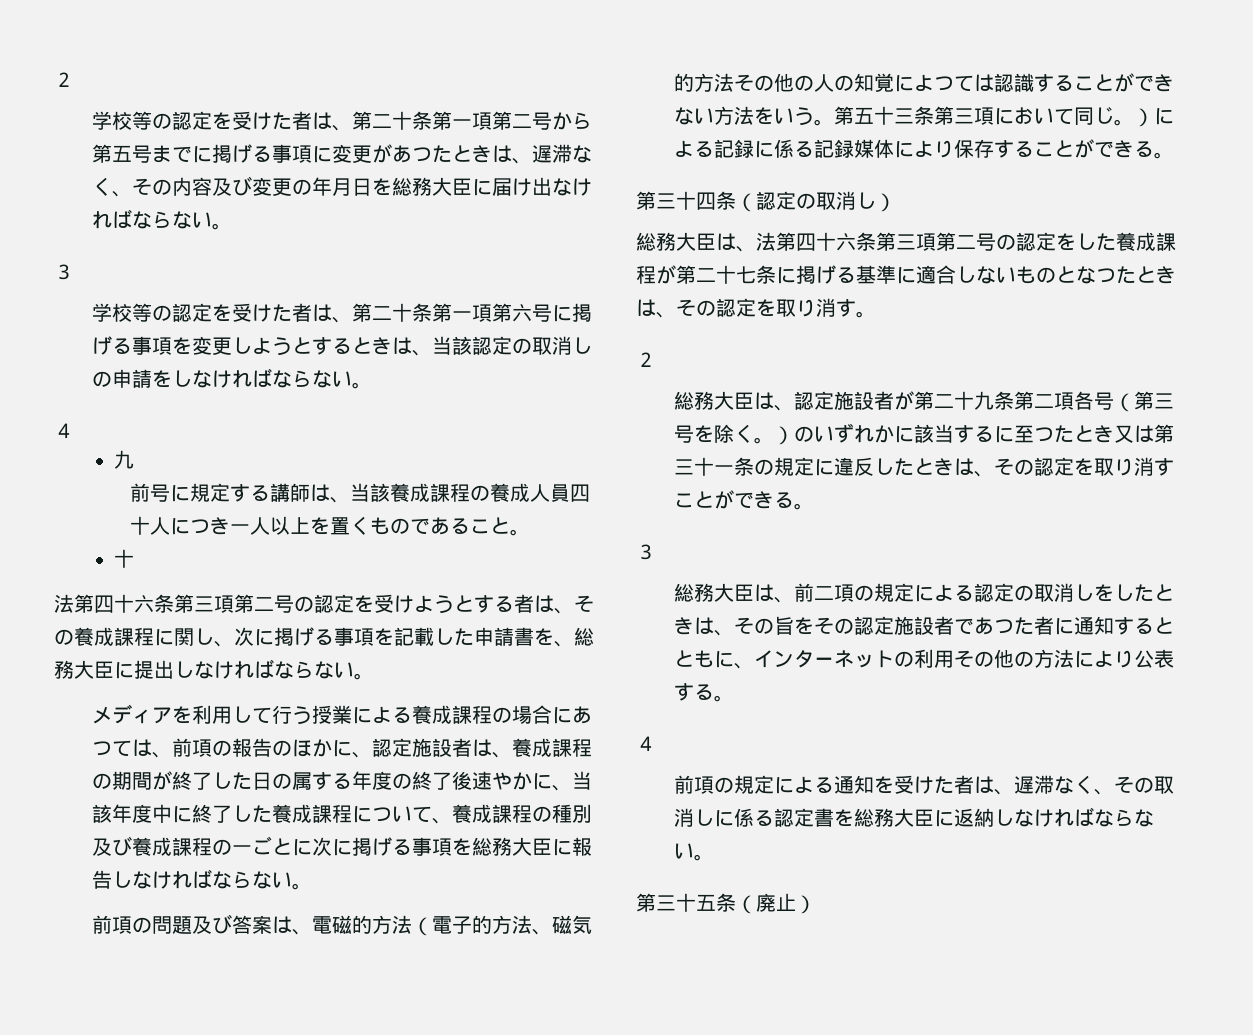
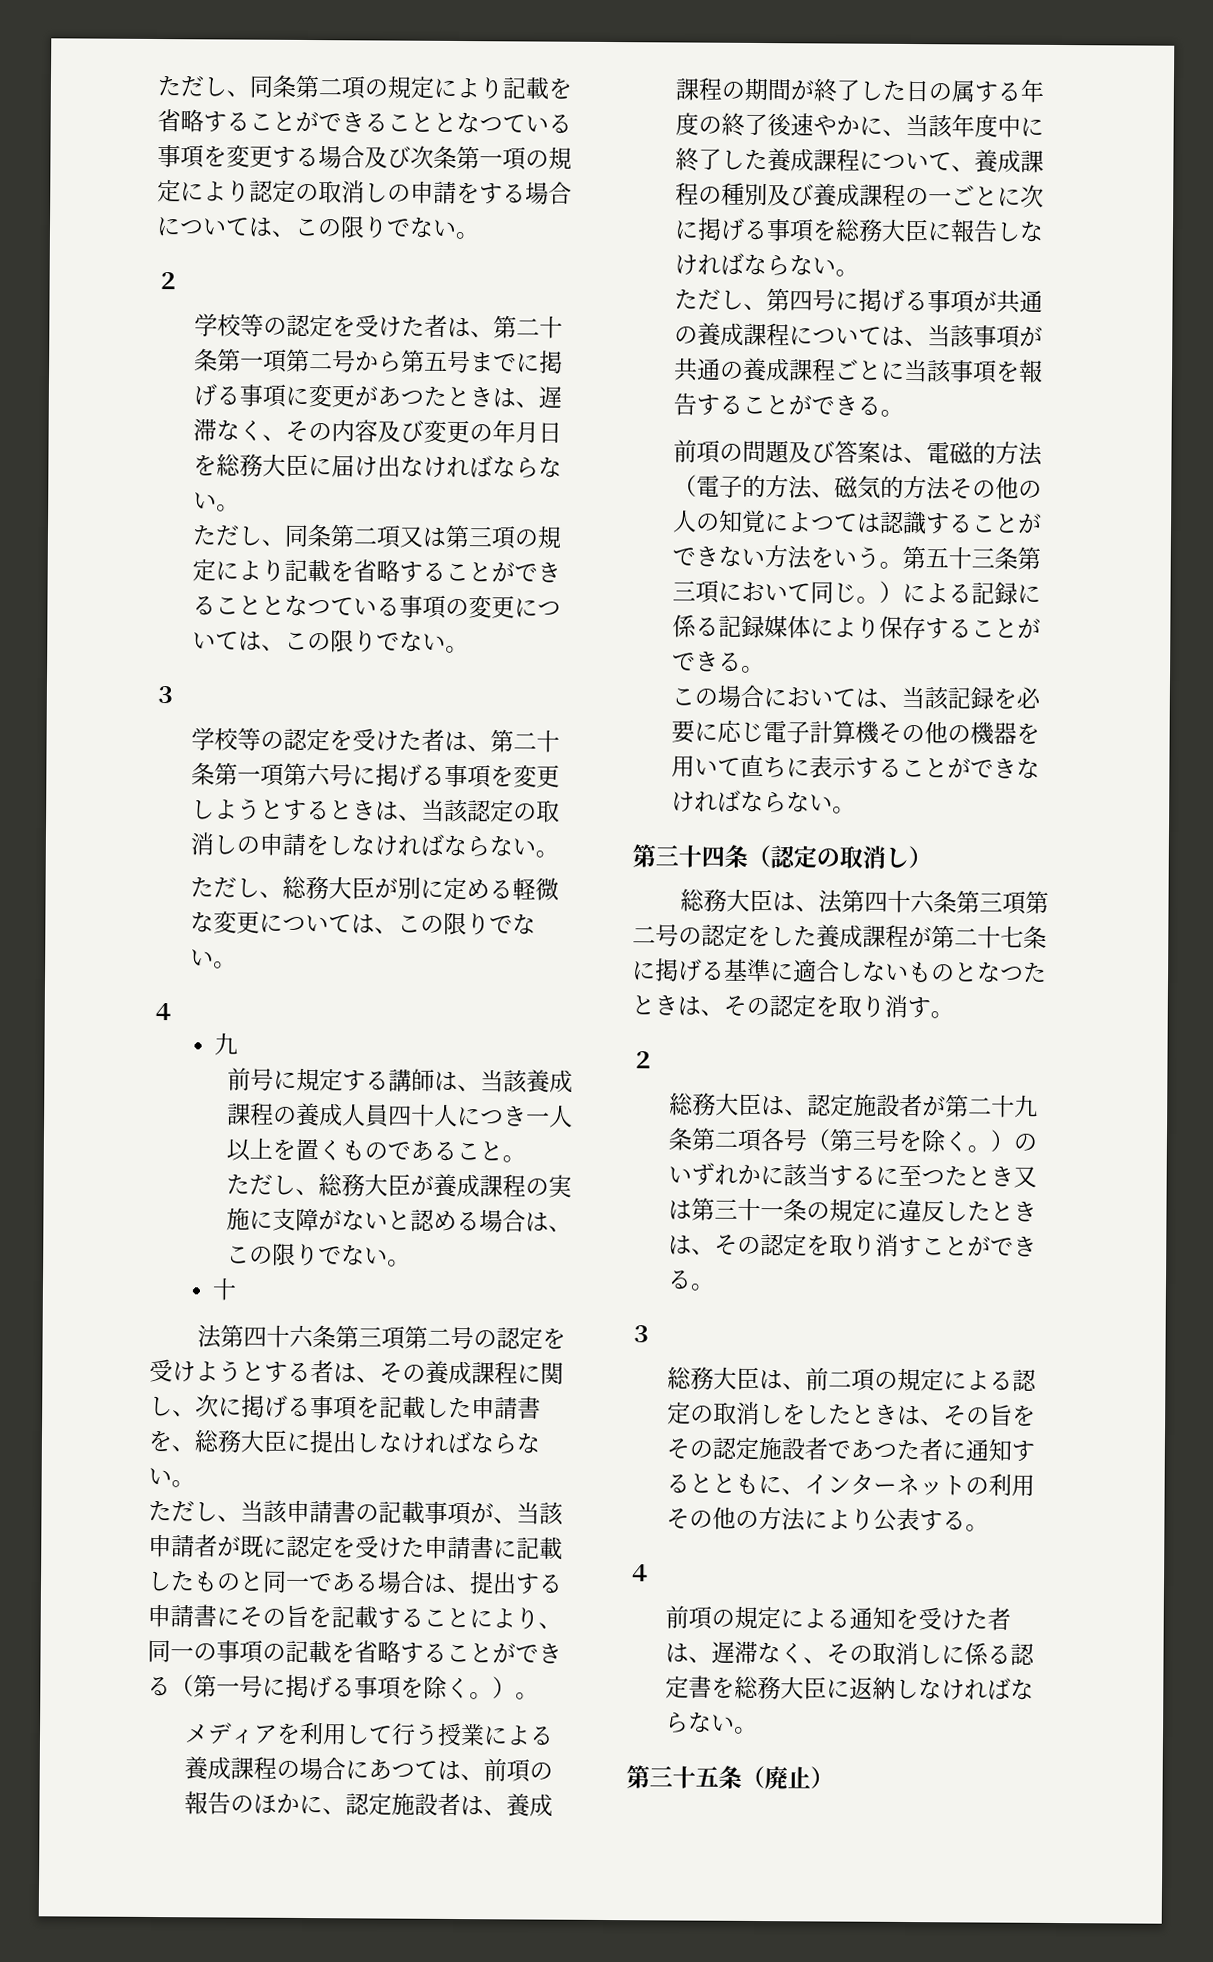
(54, 79) none -> [157,74,572,100] [157,109,572,134] [157,144,572,171] [157,179,572,205] [156,215,479,240] ただし、同条第二項の規定により記載を省略することができることとなつている事項を変更する場合及び次条第一項の規定により認定の取消しの申請をする場合については、この限りでない。 //
(233, 226) none -> [192,524,563,550] [192,558,562,583] [192,594,562,619] [192,629,470,654] // ただし、同条第二項又は第三項の規定により記載を省略することができることとなつている事項の変更については、この限りでない。
(373, 385) none -> [190,875,560,901] [190,910,537,936] [190,949,238,969] // ただし、総務大臣が別に定める軽微な変更については、この限りでない。
(531, 532) none -> [226,1173,573,1198] [226,1207,573,1233] [226,1242,412,1267] // ただし、総務大臣が養成課程の実施に支障がないと認める場合は、この限りでない。
(374, 676) none -> [148,1499,564,1526] [148,1533,563,1560] [147,1570,563,1595] [147,1603,562,1630] [147,1639,562,1664] [147,1674,539,1700] // ただし、当該申請書の記載事項が、当該申請者が既に認定を受けた申請書に記載したものと同一である場合は、提出する申請書にその旨を記載することにより、同一の事項の記載を省略することができる（第一号に掲げる事項を除く。）。
(313, 886) none -> [674,288,1044,314] [674,322,1044,349] [673,357,1044,384] [673,392,905,417] // ただし、第四号に掲げる事項が共通の養成課程については、当該事項が共通の養成課程ごとに当該事項を報告することができる。
(1175, 155) none -> [671,684,1042,711] [671,719,1041,745] [671,754,1041,779] [671,789,857,814] // この場合においては、当該記録を必要に応じ電子計算機その他の機器を用いて直ちに表示することができなければならない。

